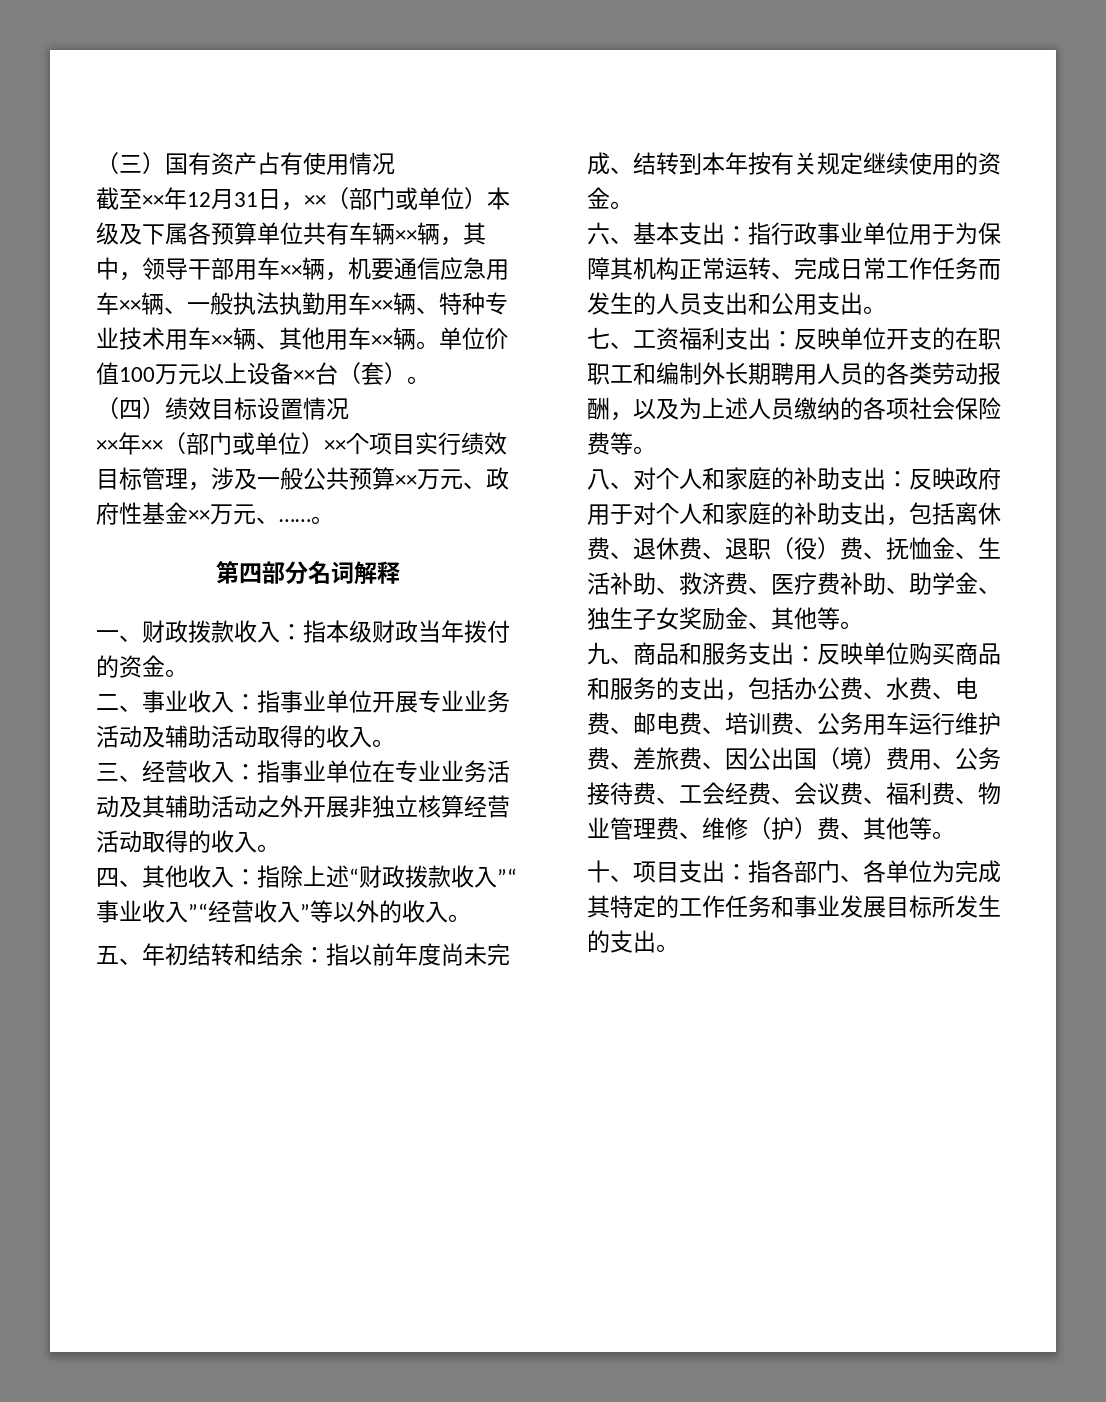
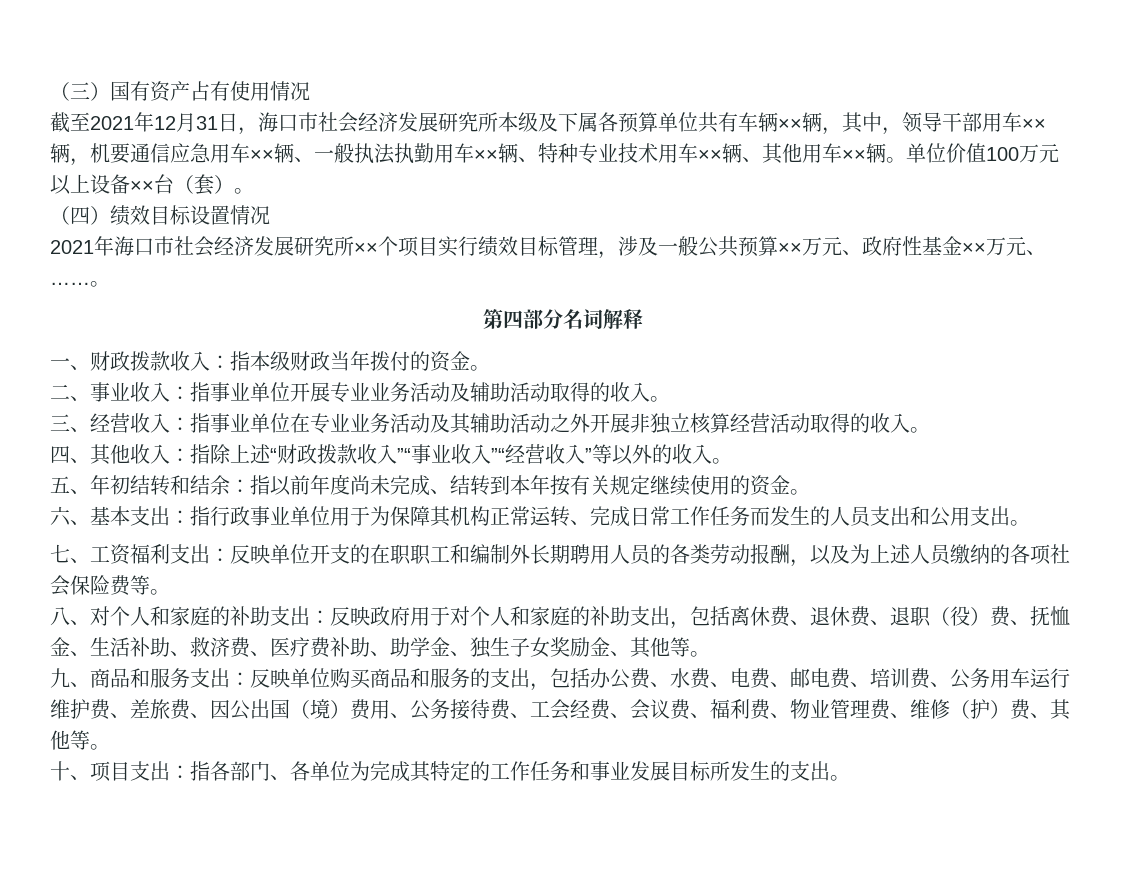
[142,194,164,207] ×× -> [90,116,134,130] 2021
[304,187,487,210] ××（部门或单位） -> [258,112,498,133] 海口市社会经济发展研究所
[96,432,324,455] ××年××（部门或单位） -> [50,236,354,257] 2021年海口市社会经济发展研究所

